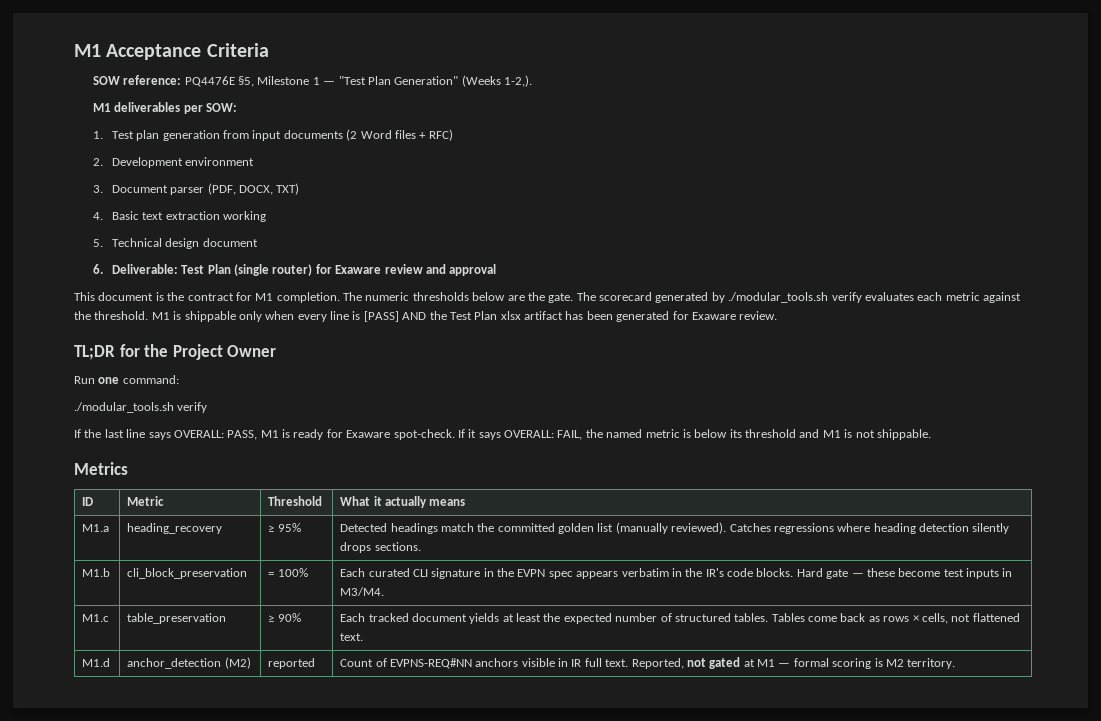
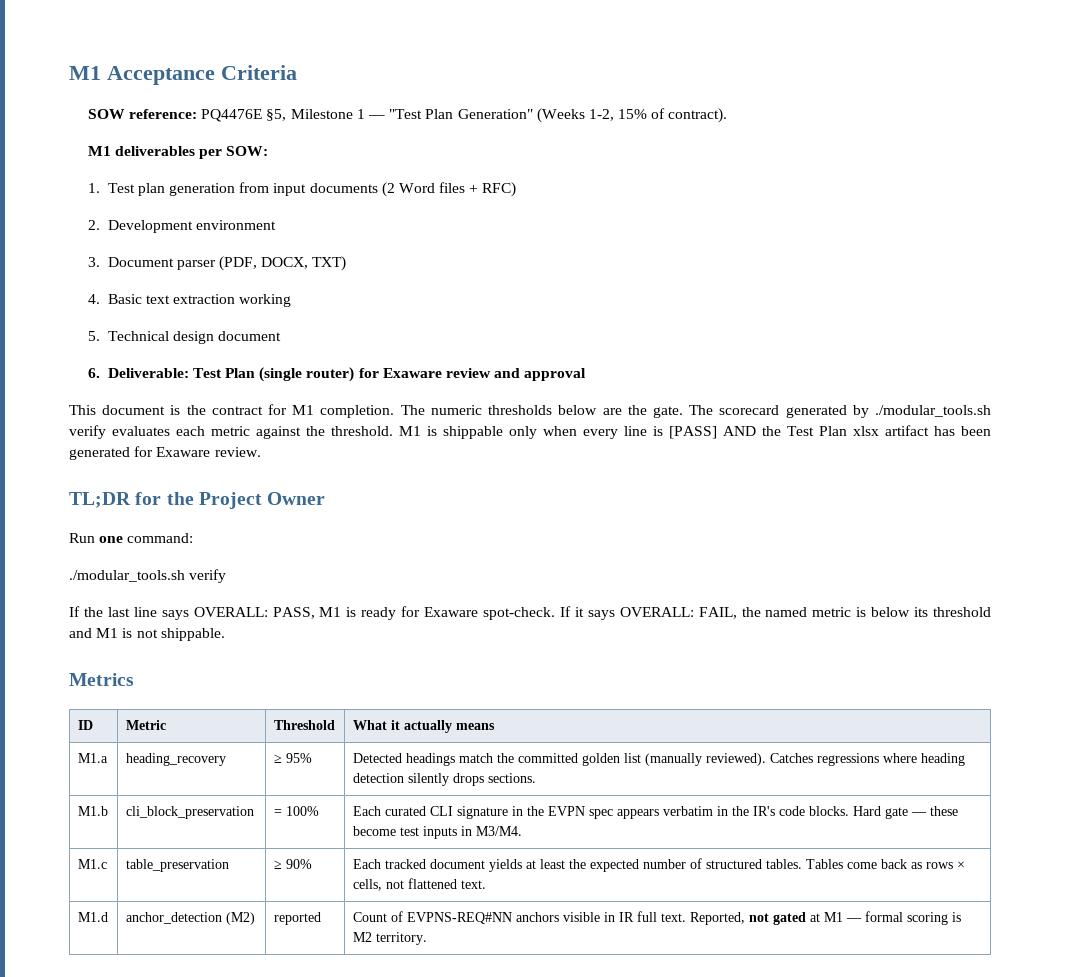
[504,75,533,87] 1-2,). -> [588,108,728,123] 1-2, 15% of contract).

